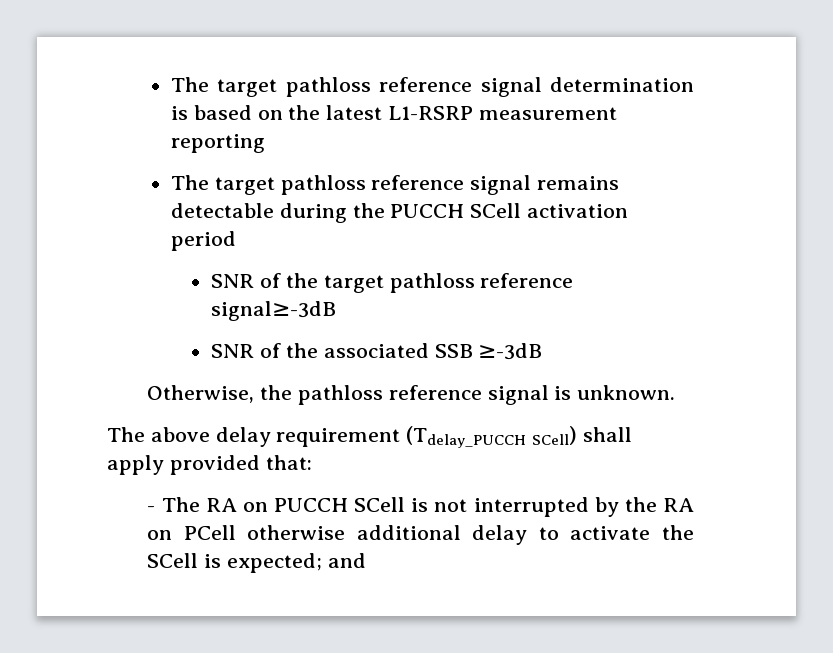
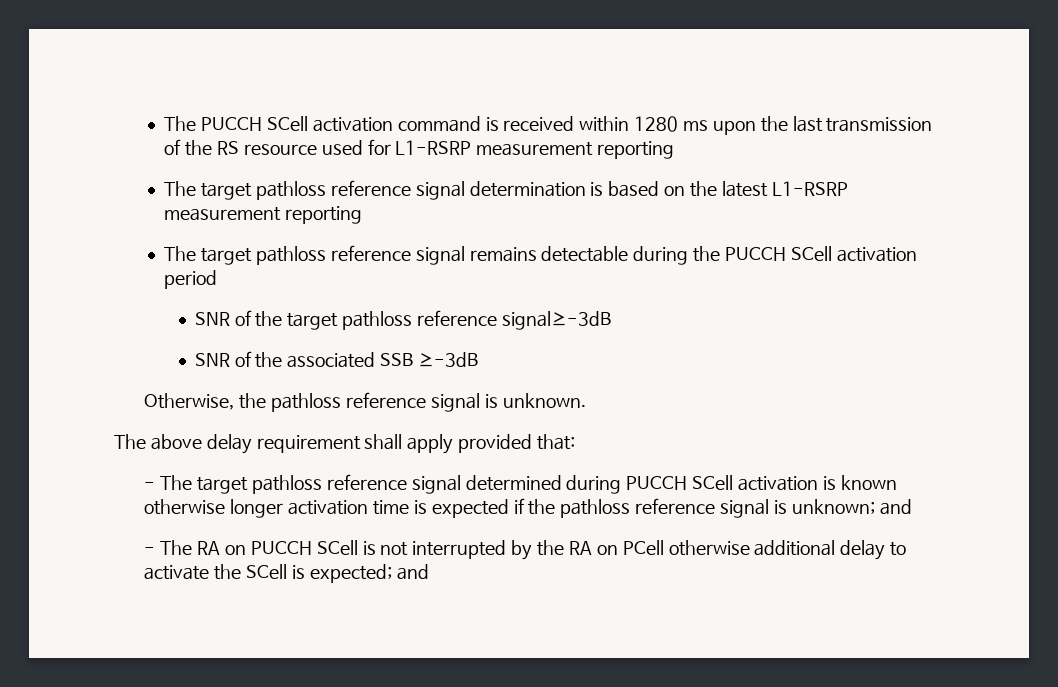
[171,77,210,92] The -> [164,116,933,135] [164,139,675,159] [164,181,197,196] The PUCCH SCell activation command is received within 1280 ms upon the last transmission of the RS resource used for L1-RSRP measurement reporting // The
[406,426,578,448] (Tdelay_PUCCH SCell) -> (361, 444) none
(312, 462) none -> [144,474,897,494] [144,498,912,518] // - The target pathloss reference signal determined during PUCCH SCell activation is known otherwise longer activation time is expected if the pathloss reference signal is unknown; and

